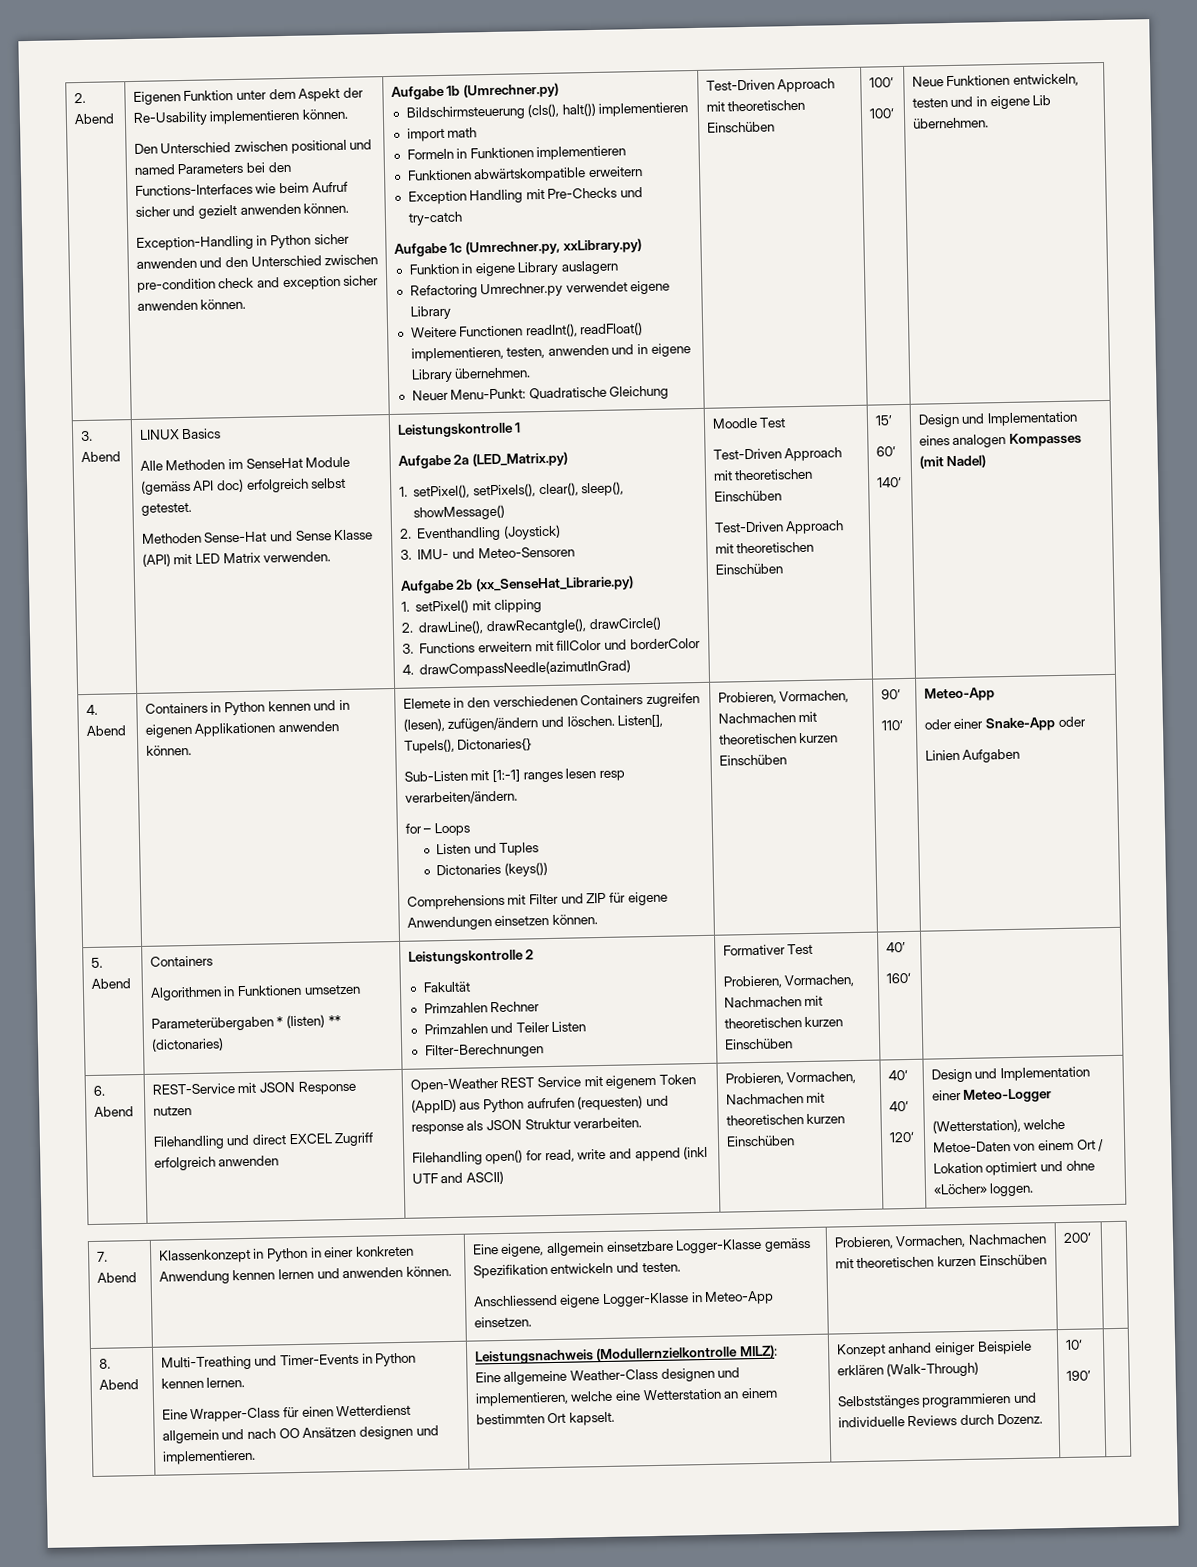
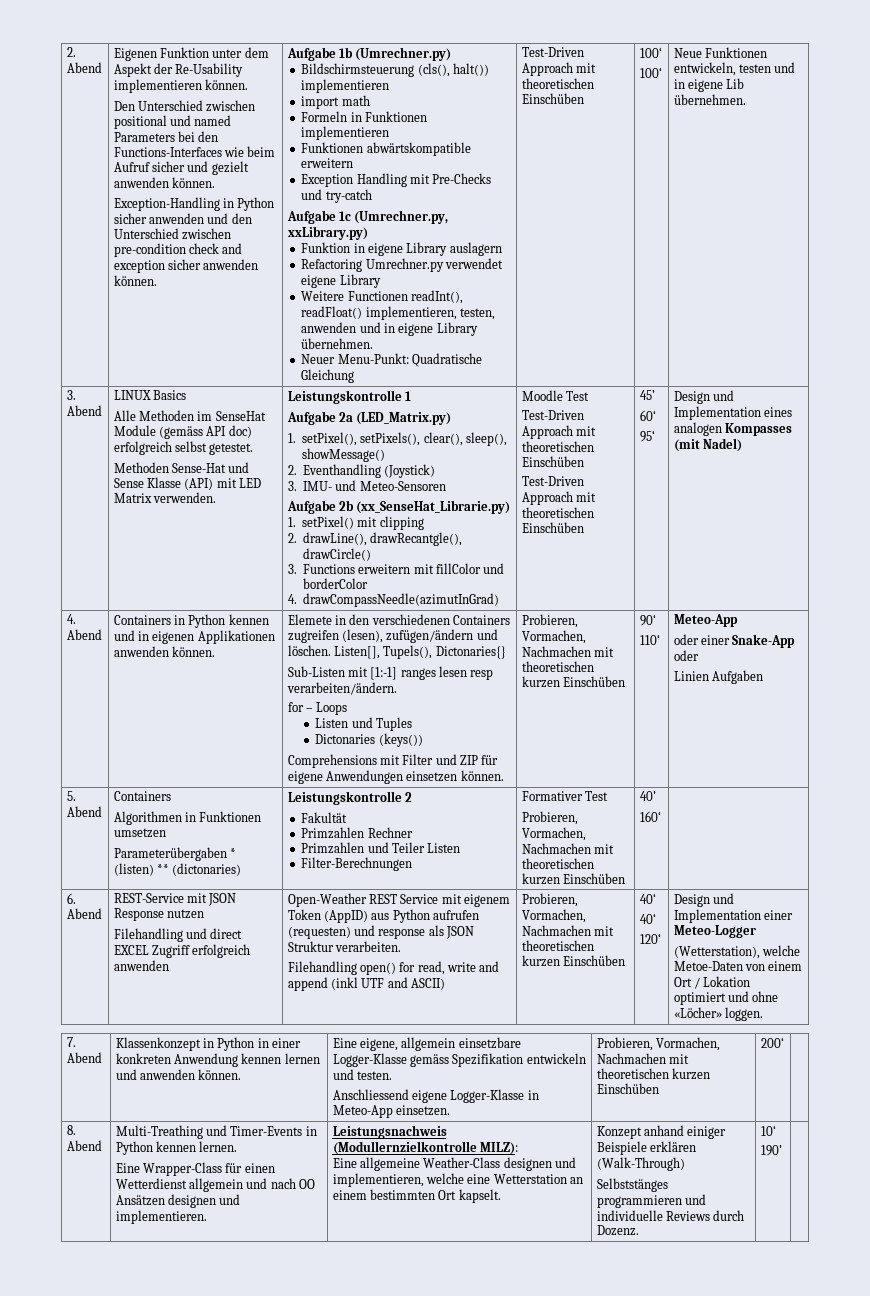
[874,415,893,426] 15’ -> [639,390,655,400] 45’
[876,477,902,488] 140‘ -> [639,430,655,442] 95‘

